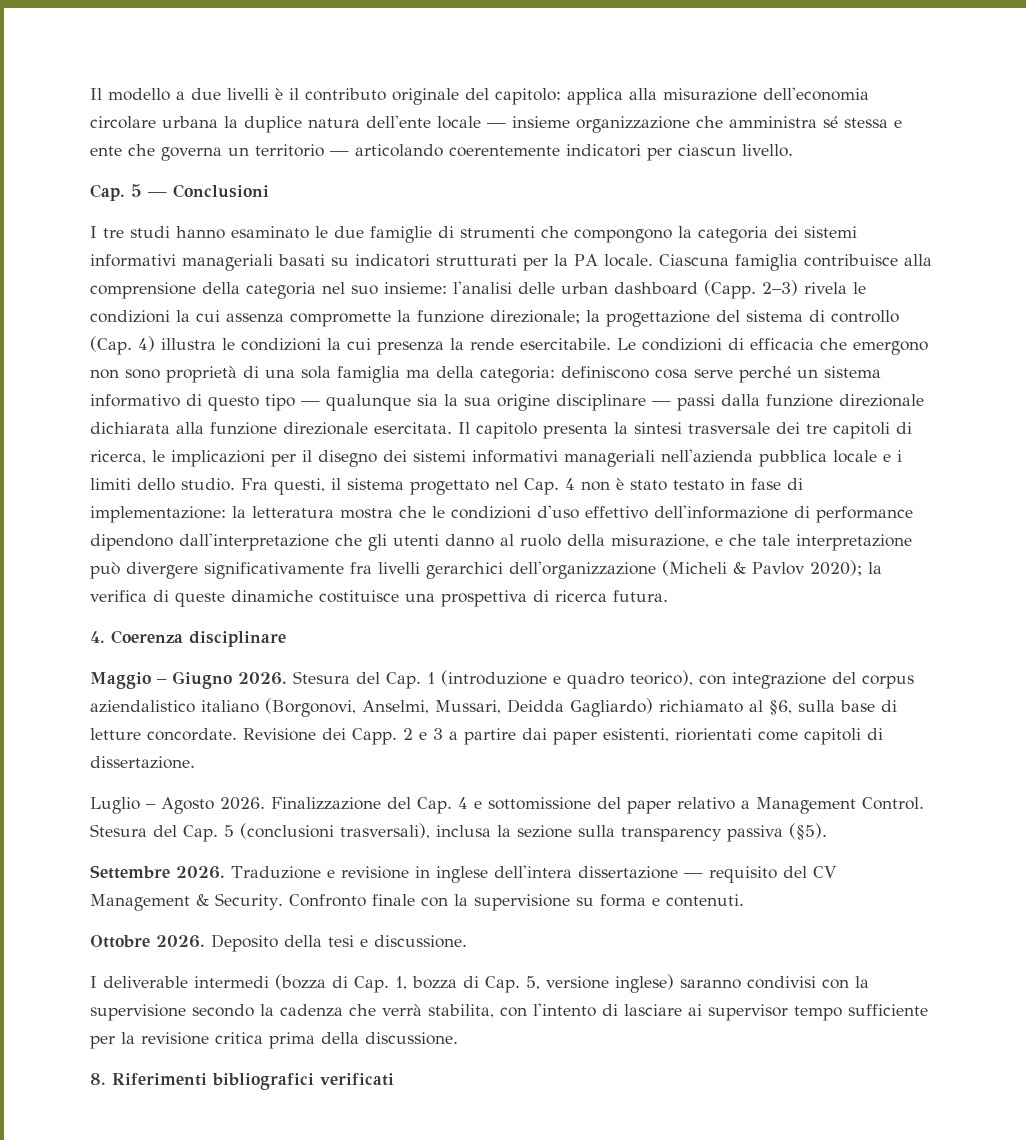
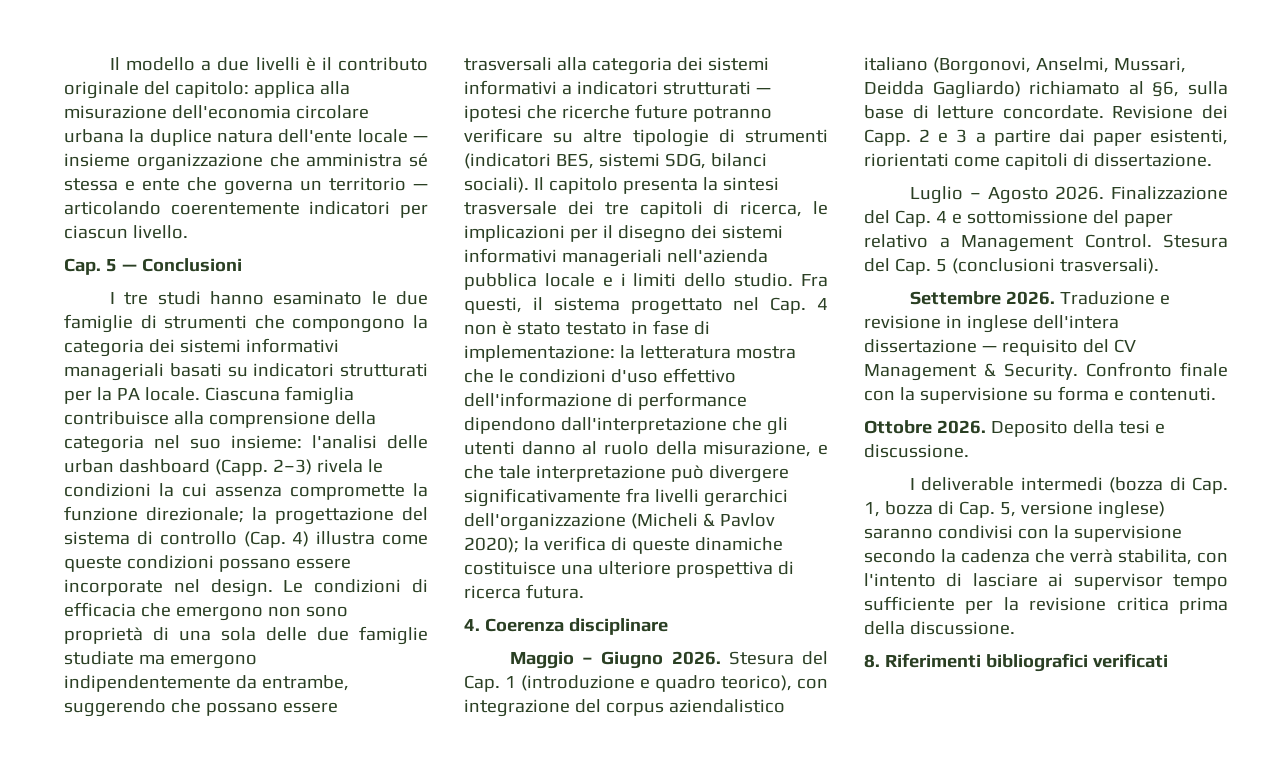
[222,338,611,355] le condizioni la cui presenza la rende esercitabile. -> [381,534,428,545] [64,555,351,572] [64,579,273,597] come queste condizioni possano essere incorporate nel design.
[337,366,881,383] [90,394,924,411] [90,422,452,435] famiglia ma della categoria: definiscono cosa serve perché un sistema informativo di questo tipo — qualunque sia la sua origine disciplinare — passi dalla funzione direzionale dichiarata alla funzione direzionale esercitata. -> [266,626,428,645] [64,651,257,669] [64,675,349,692] [64,699,338,717] [464,57,769,75] [464,80,771,95] [464,104,772,122] [464,128,828,147] [464,153,767,169] [464,177,529,193] delle due famiglie studiate ma emergono indipendentemente da entrambe, suggerendo che possano essere trasversali alla categoria dei sistemi informativi a indicatori strutturati — ipotesi che ricerche future potranno verificare su altre tipologie di strumenti (indicatori BES, sistemi SDG, bilanci sociali).
(435, 597) none -> [597,561,671,575] ulteriore
[340,823,827,842] trasversali), inclusa la sezione sulla transparency passiva (§5). -> [1059,258,1159,274] trasversali).

